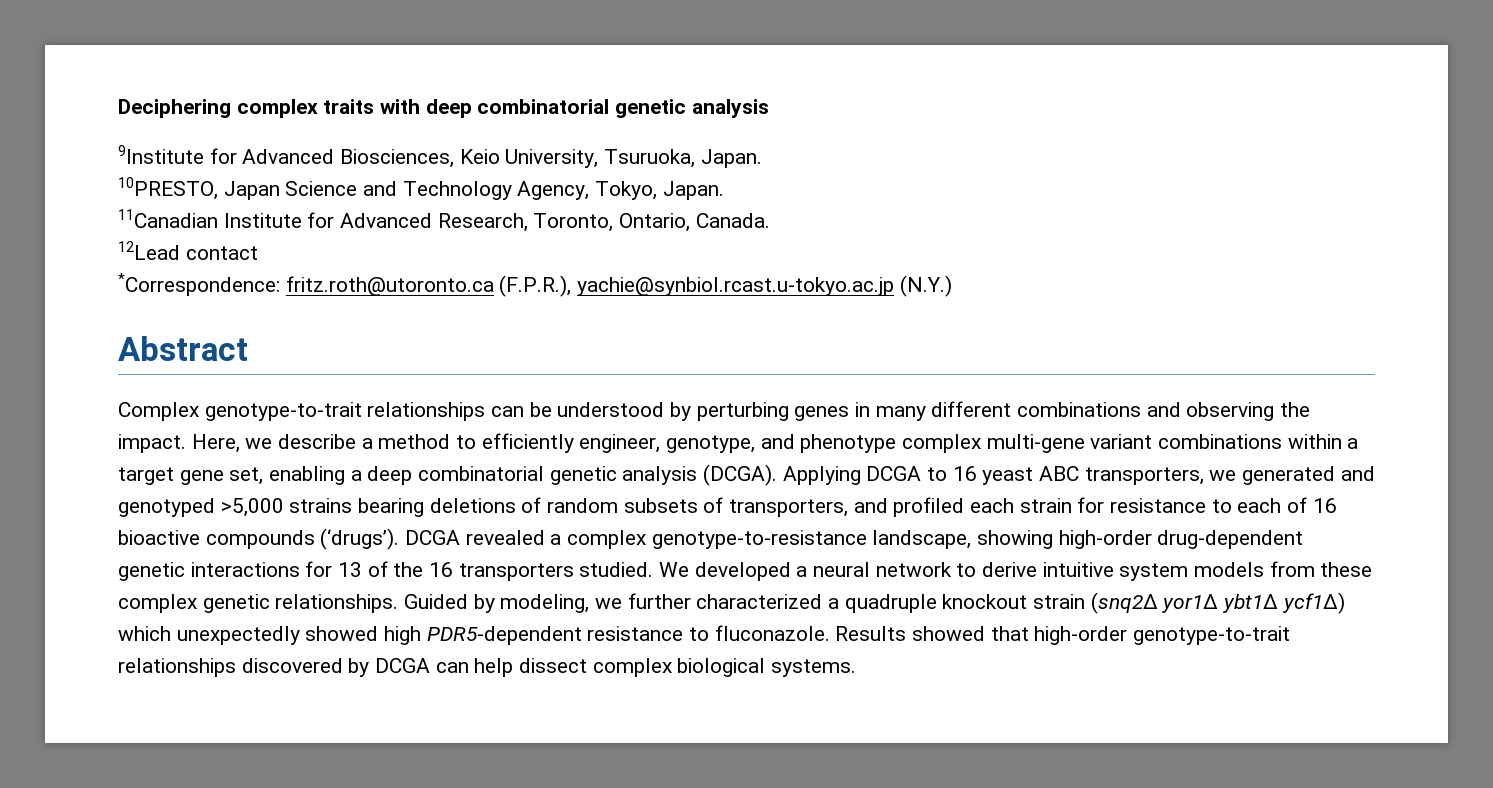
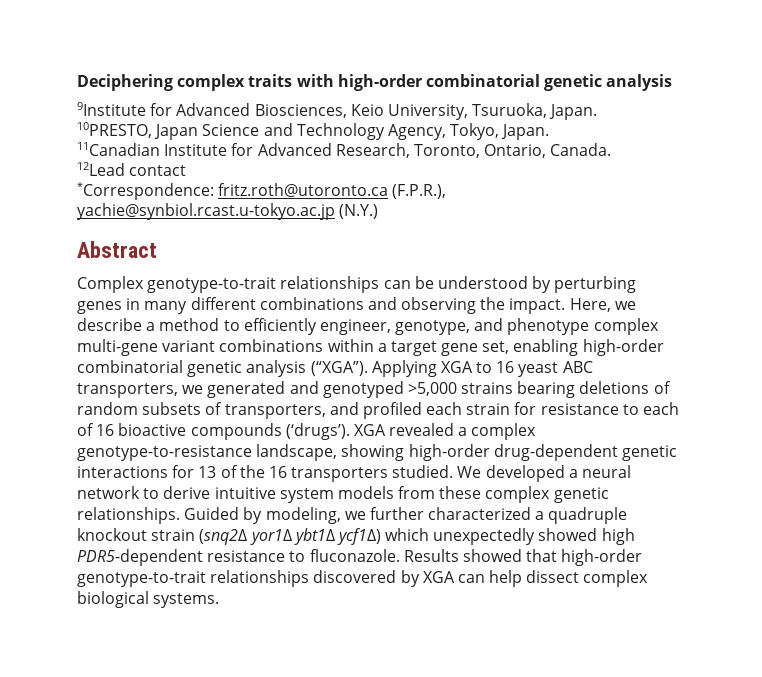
[425,99,472,118] deep -> [337,74,422,91] high-order
[350,464,922,486] a deep combinatorial genetic analysis (DCGA). Applying DCGA -> [582,339,664,356] [77,360,473,377] high-order combinatorial genetic analysis (“XGA”). Applying XGA
[405,530,461,545] DCGA -> [353,424,386,436] XGA
[375,658,431,673] DCGA -> [422,571,455,583] XGA

